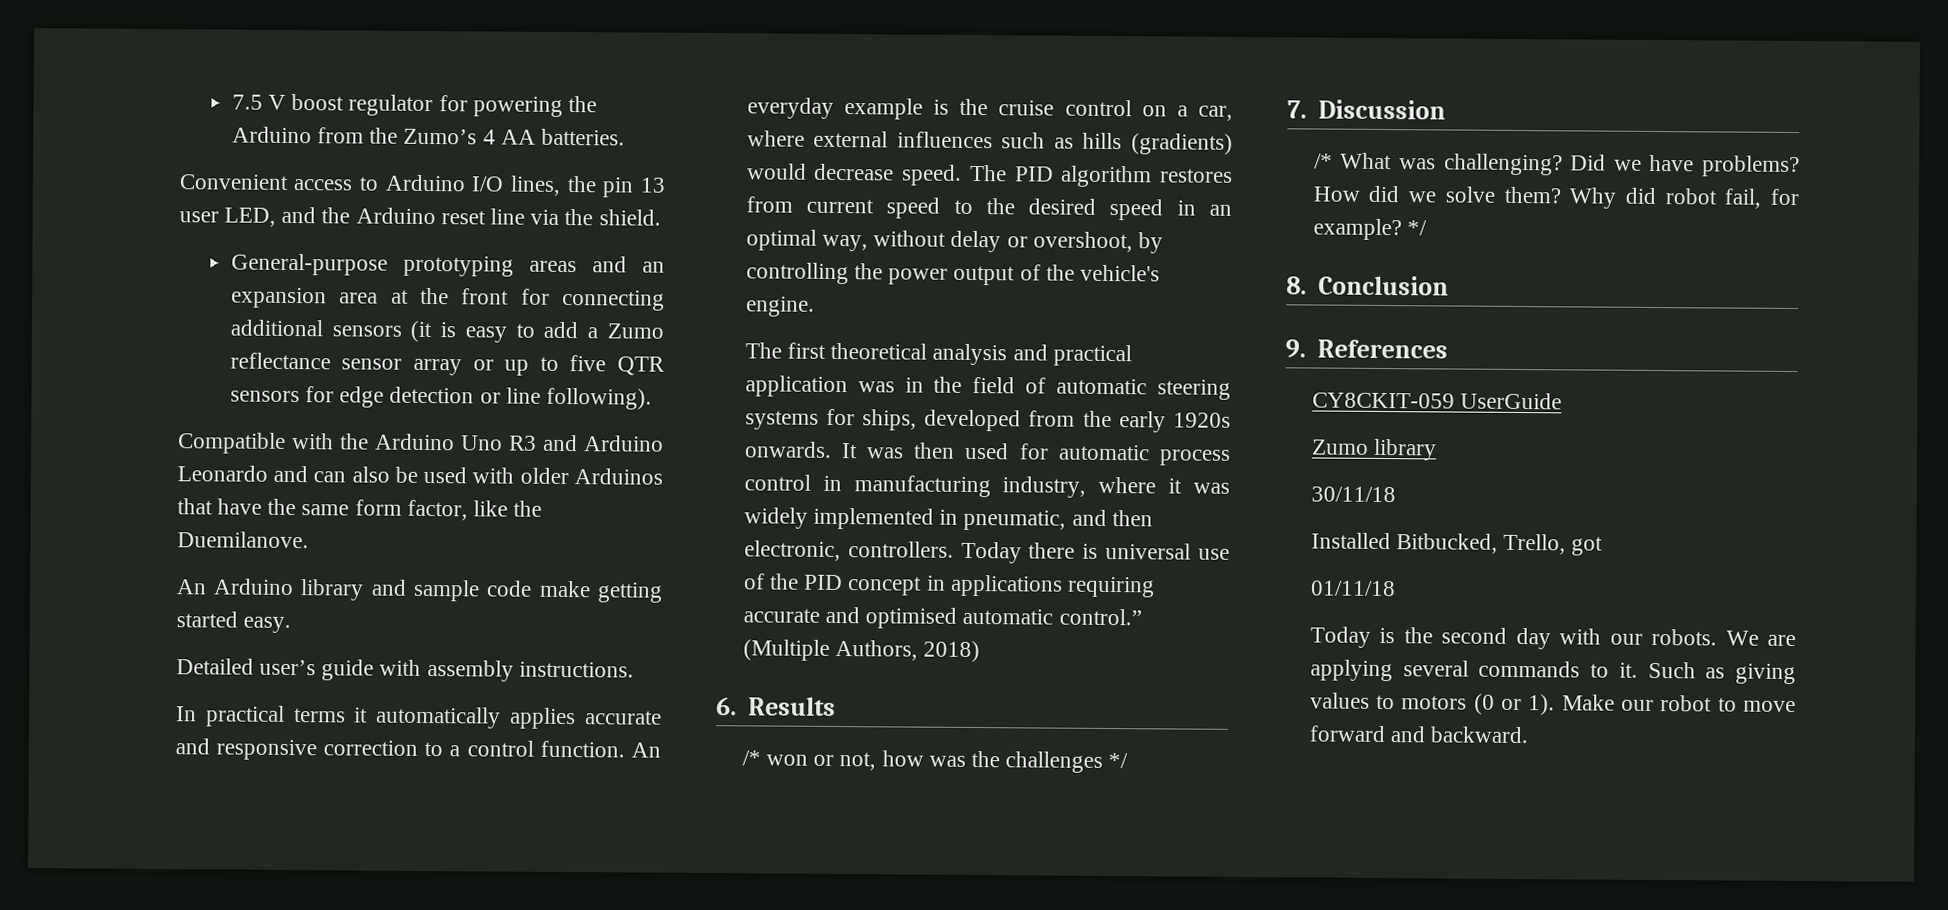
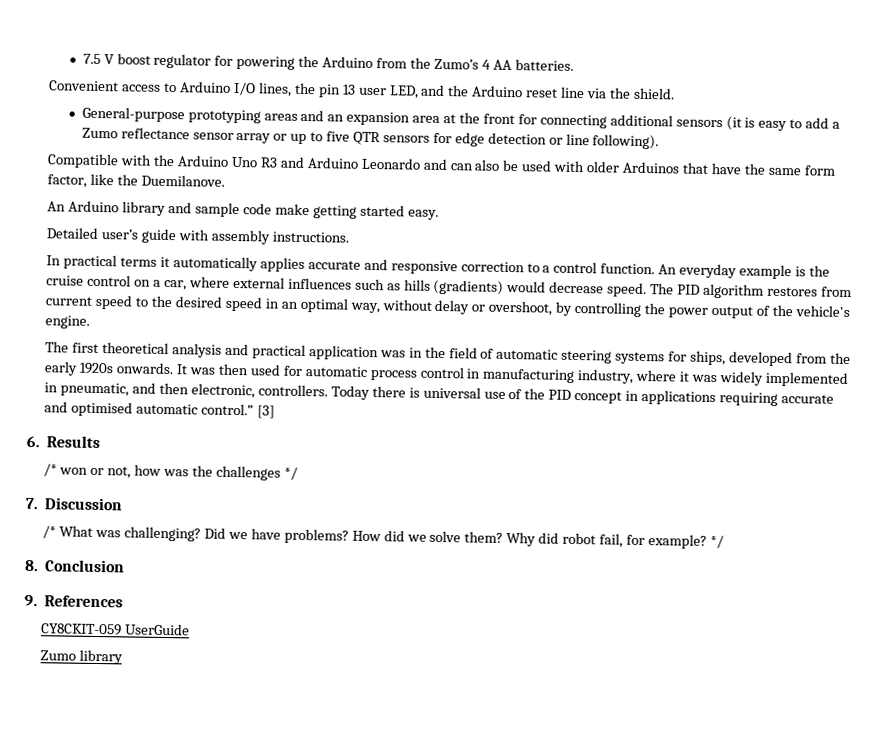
[742,639,981,663] (Multiple Authors, 2018) -> [257,405,276,419] [3]
[1310,486,1396,503] [1310,532,1604,556] [1309,580,1396,597] [1309,626,1796,650] [1309,659,1796,685] [1309,692,1796,716] [1308,725,1530,744] // 30/11/18 // Installed Bitbucked, Trello, got // 01/11/18 // Today is the second day with our robots. We are applying several commands to it. Such as giving values to motors (0 or 1). Make our robot to move forward and backward. -> (124, 657) none

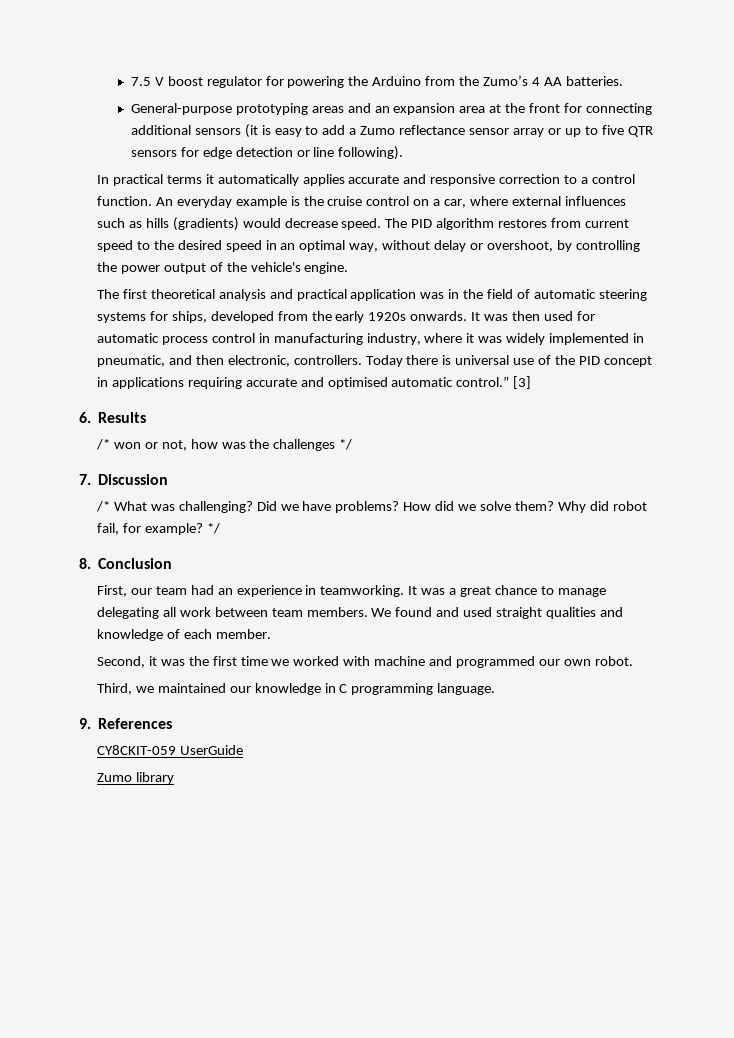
[49,80,675,100] // Convenient access to Arduino I/O lines, the pin 13 user LED, and the Arduino reset line via the shield. -> (623, 81) none
[47,153,836,176] [47,173,226,188] [47,200,439,220] [46,227,349,245] // Compatible with the Arduino Uno R3 and Arduino Leonardo and can also be used with older Arduinos that have the same form factor, like the Duemilanove. // An Arduino library and sample code make getting started easy. // Detailed user’s guide with assembly instructions. -> (404, 153) none
(126, 566) none -> [96,585,606,597] [96,607,623,619] [96,629,271,641] [96,656,633,668] [96,683,496,695] // First, our team had an experience in teamworking. It was a great chance to manage delegating all work between team members. We found and used straight qualities and knowledge of each member. // Second, it was the first time we worked with machine and programmed our own robot. // Third, we maintained our knowledge in C programming language.

